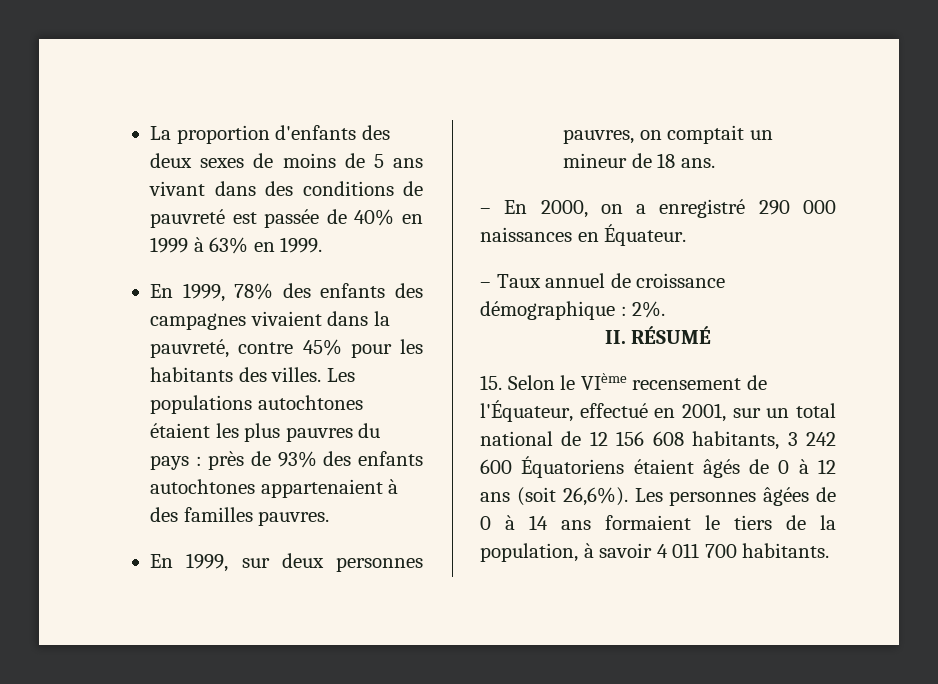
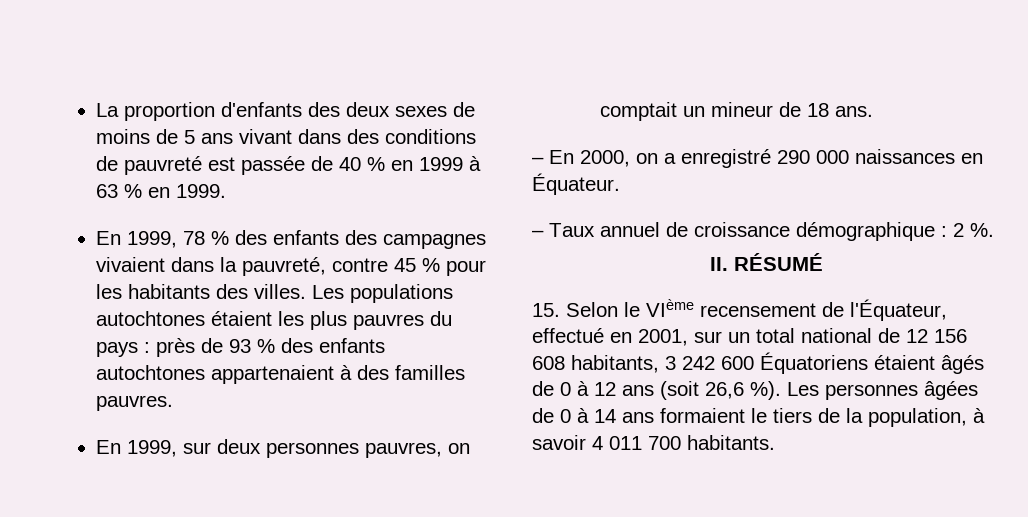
[354,209,395,226] 40% -> [339,157,386,171] 40 %
[209,237,249,254] 63% -> [96,184,143,198] 63 %
[234,283,274,300] 78% -> [183,231,230,245] 78 %
[302,339,342,356] 45% -> [394,258,441,272] 45 %
[277,451,317,468] 93% -> [229,339,276,353] 93 %
[632,301,666,318] 2%. -> [953,223,994,237] 2 %.
[562,487,628,506] 26,6%). -> [705,381,781,400] 26,6 %).

